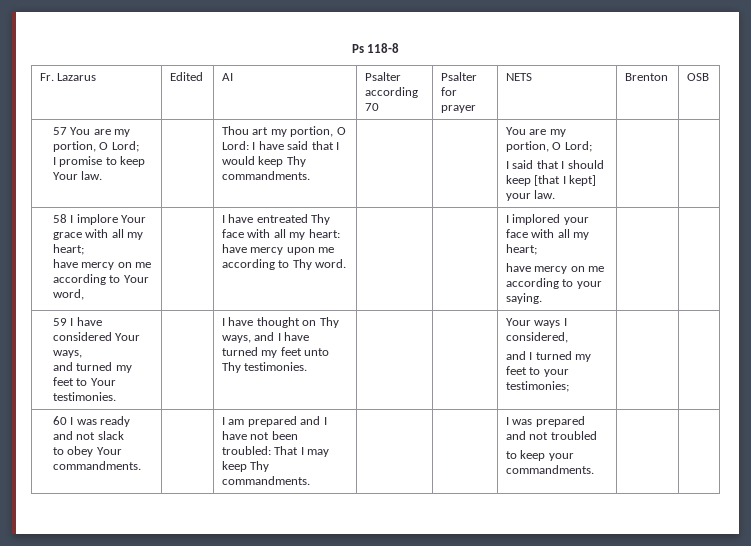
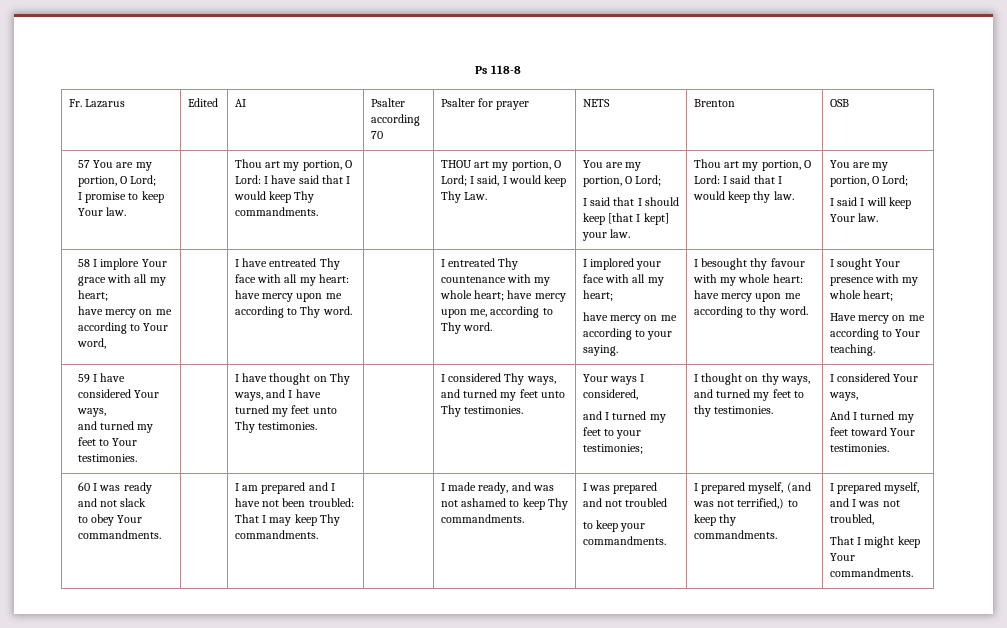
(310, 175) none -> [440,160,561,171] [440,175,567,187] [440,191,488,203] THOU art my portion, O Lord; I said, I would keep Thy Law.
(556, 194) | -> [693,159,811,171] [693,175,782,184] [692,191,794,203] [829,160,889,171] [829,175,909,187] [829,197,911,209] [829,213,879,222] Thou art my portion, O Lord: I said that I would keep thy law. | You are my portion, O Lord; // I said I will keep Your law.
(347, 263) none -> [440,258,519,270] [440,274,551,286] [439,290,566,302] [440,306,553,318] [440,322,493,334] I entreated Thy countenance with my whole heart; have mercy upon me, according to Thy word.
(542, 298) | -> [693,258,805,270] [692,274,803,286] [693,290,801,302] [693,306,808,318] [829,258,901,270] [829,274,919,286] [828,290,894,301] [829,313,925,324] [829,328,921,340] [829,344,875,356] I besought thy favour with my whole heart: have mercy upon me according to thy word. | I sought Your presence with my whole heart; // Have mercy on me according to Your teaching.
(308, 366) none -> [440,373,556,385] [440,389,565,401] [440,405,524,417] I considered Thy ways, and turned my feet unto Thy testimonies.
(569, 386) | -> [693,373,810,385] [693,389,804,401] [693,405,774,417] [829,373,919,382] [828,392,858,401] [829,411,914,423] [829,427,916,436] [829,444,889,452] I thought on thy ways, and turned my feet to thy testimonies. | I considered Your ways, // And I turned my feet toward Your testimonies.
(310, 480) none -> [440,482,554,494] [440,498,568,510] [440,514,524,523] I made ready, and was not ashamed to keep Thy commandments.
(594, 469) | -> [693,482,811,494] [692,498,798,509] [693,514,737,526] [693,530,777,539] [829,482,920,494] [829,498,900,507] [829,514,874,525] [829,536,920,548] [829,553,855,561] [829,568,913,577] I prepared myself, (and was not terrified,) to keep thy commandments. | I prepared myself, and I was not troubled, // That I might keep Your commandments.

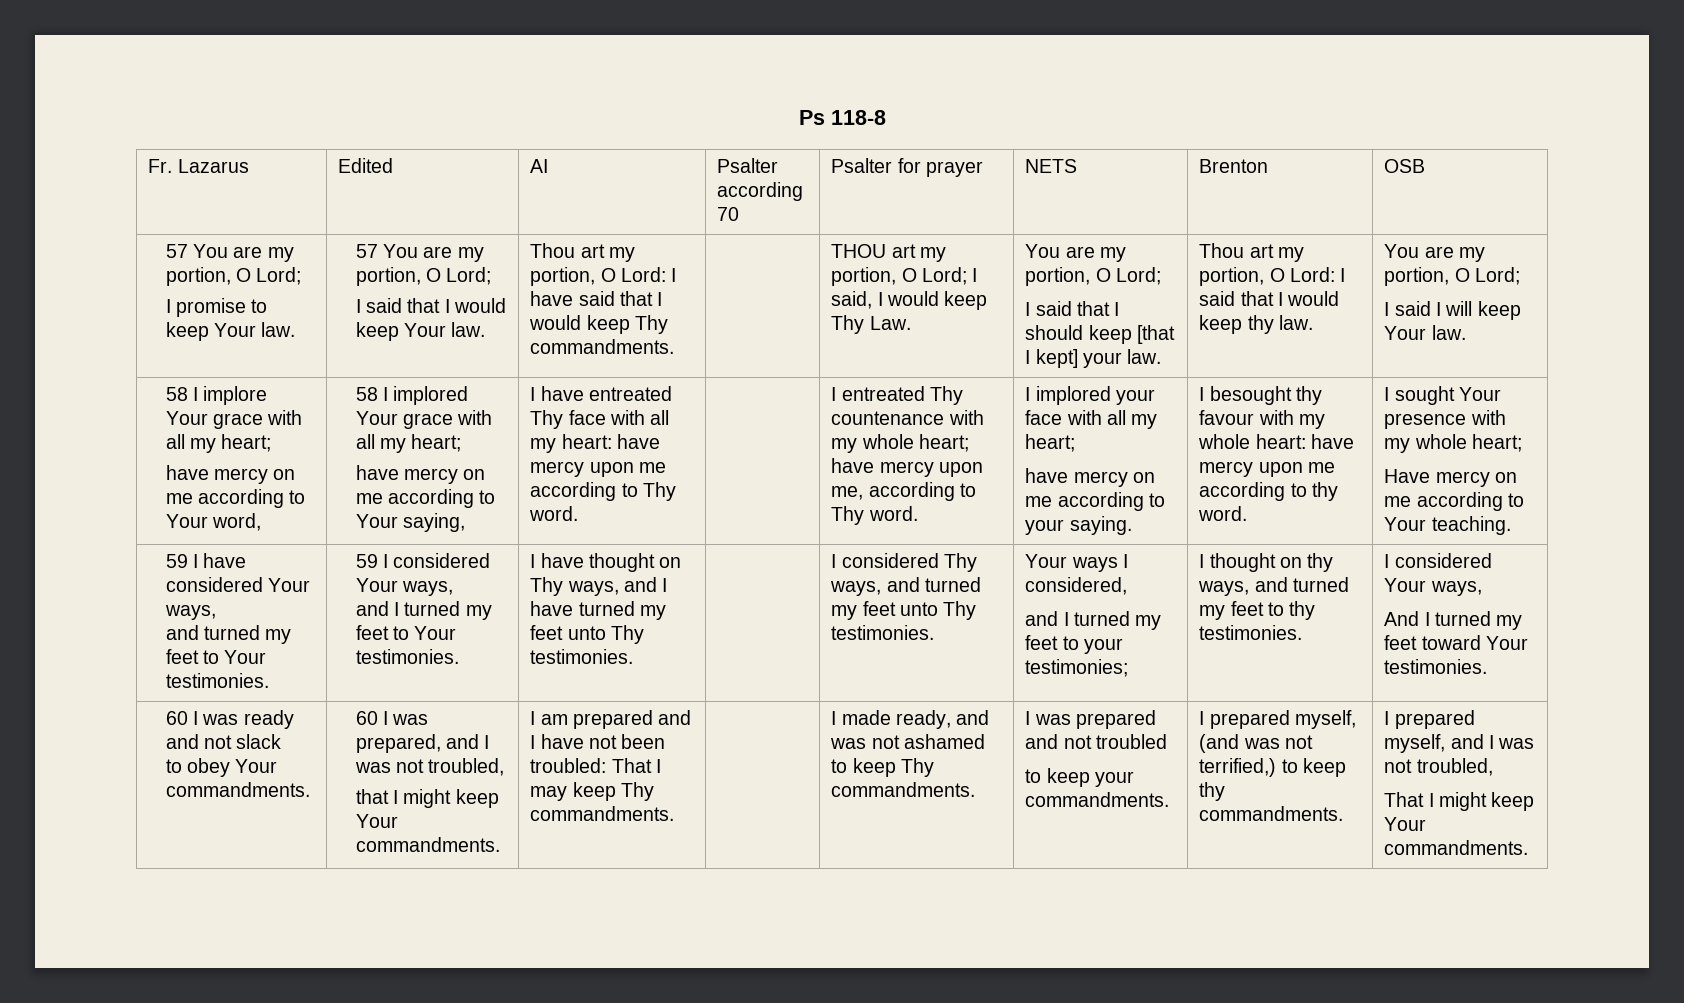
(127, 211) none -> [355,244,484,262] [355,267,492,286] [355,298,506,313] [355,322,486,341] 57 You are my portion, O Lord; // I said that I would keep Your law.
(106, 343) none -> [355,386,469,405] [355,410,493,429] [355,434,462,453] [355,465,486,484] [355,489,496,508] [355,513,466,532] 58 I implored Your grace with all my heart; // have mercy on me according to Your saying,
(137, 458) none -> [355,553,491,568] [355,578,454,596] [355,601,492,620] [355,625,457,640] [355,649,459,664] 59 I considered Your ways, // and I turned my feet to Your testimonies.
(161, 534) none -> [355,711,429,725] [355,734,490,753] [354,758,505,776] [355,789,499,808] [355,814,398,828] [355,837,500,852] 60 I was prepared, and I was not troubled, // that I might keep Your commandments.

